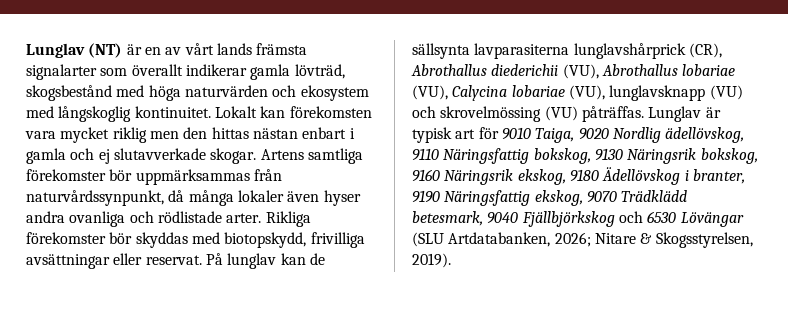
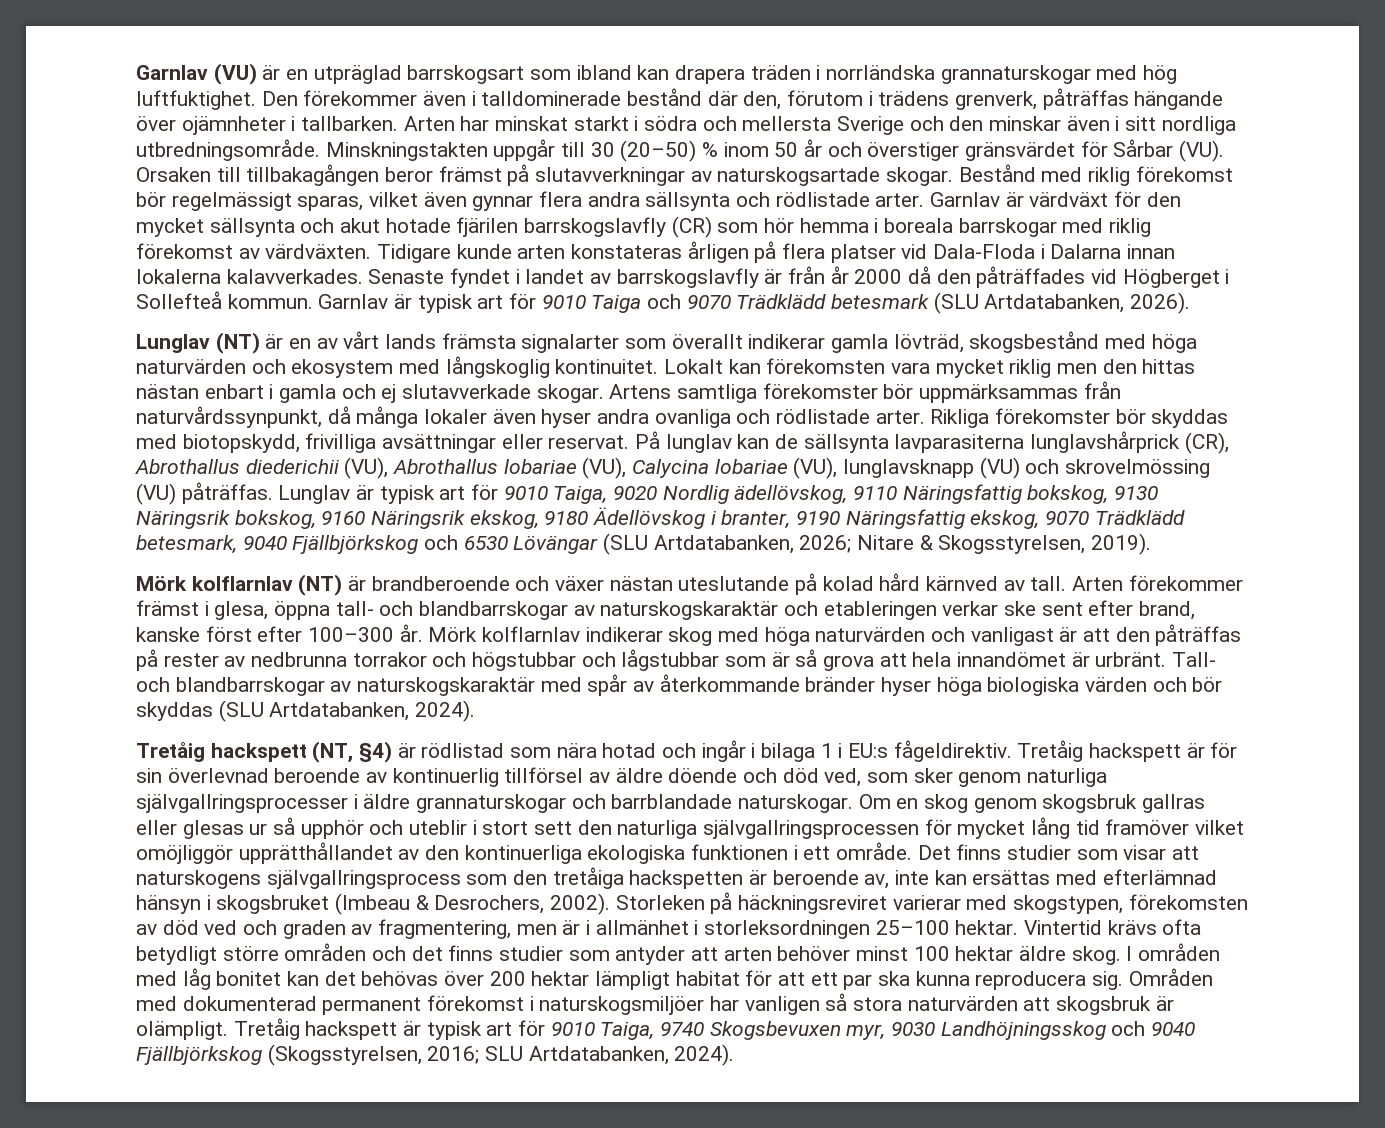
(26, 50) none -> [136,63,1178,85] [136,88,1224,110] [136,116,1236,135] [136,139,1225,162] [136,164,1233,186] [136,191,1181,211] [136,216,1152,238] [136,241,1176,263] [136,266,1230,288] [136,291,1191,314] Garnlav (VU) är en utpräglad barrskogsart som ibland kan drapera träden i norrländska grannaturskogar med hög luftfuktighet. Den förekommer även i talldominerade bestånd där den, förutom i trädens grenverk, påträffas hängande över ojämnheter i tallbarken. Arten har minskat starkt i södra och mellersta Sverige och den minskar även i sitt nordliga utbredningsområde. Minskningstakten uppgår till 30 (20–50) % inom 50 år och överstiger gränsvärdet för Sårbar (VU). Orsaken till tillbakagången beror främst på slutavverkningar av naturskogsartade skogar. Bestånd med riklig förekomst bör regelmässigt sparas, vilket även gynnar flera andra sällsynta och rödlistade arter. Garnlav är värdväxt för den mycket sällsynta och akut hotade fjärilen barrskogslavfly (CR) som hör hemma i boreala barrskogar med riklig förekomst av värdväxten. Tidigare kunde arten konstateras årligen på flera platser vid Dala-Floda i Dalarna innan lokalerna kalavverkades. Senaste fyndet i landet av barrskogslavfly är från år 2000 då den påträffades vid Högberget i Sollefteå kommun. Garnlav är typisk art för 9010 Taiga och 9070 Trädklädd betesmark (SLU Artdatabanken, 2026). //
(451, 260) none -> [136,573,1243,596] [136,600,1196,620] [136,624,1242,646] [136,649,1217,671] [136,674,1223,696] [136,700,476,722] [136,740,1238,763] [136,767,1108,787] [136,794,1206,813] [136,817,1245,839] [136,842,1200,864] [136,867,1217,889] [136,892,1248,915] [136,919,1202,939] [136,943,1221,965] [136,968,1213,990] [136,993,1174,1015] [136,1018,1196,1040] [136,1044,735,1066] // Mörk kolflarnlav (NT) är brandberoende och växer nästan uteslutande på kolad hård kärnved av tall. Arten förekommer främst i glesa, öppna tall- och blandbarrskogar av naturskogskaraktär och etableringen verkar ske sent efter brand, kanske först efter 100–300 år. Mörk kolflarnlav indikerar skog med höga naturvärden och vanligast är att den påträffas på rester av nedbrunna torrakor och högstubbar och lågstubbar som är så grova att hela innandömet är urbränt. Tall- och blandbarrskogar av naturskogskaraktär med spår av återkommande bränder hyser höga biologiska värden och bör skyddas (SLU Artdatabanken, 2024). // Tretåig hackspett (NT, §4) är rödlistad som nära hotad och ingår i bilaga 1 i EU:s fågeldirektiv. Tretåig hackspett är för sin överlevnad beroende av kontinuerlig tillförsel av äldre döende och död ved, som sker genom naturliga självgallringsprocesser i äldre grannaturskogar och barrblandade naturskogar. Om en skog genom skogsbruk gallras eller glesas ur så upphör och uteblir i stort sett den naturliga självgallringsprocessen för mycket lång tid framöver vilket omöjliggör upprätthållandet av den kontinuerliga ekologiska funktionen i ett område. Det finns studier som visar att naturskogens självgallringsprocess som den tretåiga hackspetten är beroende av, inte kan ersättas med efterlämnad hänsyn i skogsbruket (Imbeau & Desrochers, 2002). Storleken på häckningsreviret varierar med skogstypen, förekomsten av död ved och graden av fragmentering, men är i allmänhet i storleksordningen 25–100 hektar. Vintertid krävs ofta betydligt större områden och det finns studier som antyder att arten behöver minst 100 hektar äldre skog. I områden med låg bonitet kan det behövas över 200 hektar lämpligt habitat för att ett par ska kunna reproducera sig. Områden med dokumenterad permanent förekomst i naturskogsmiljöer har vanligen så stora naturvärden att skogsbruk är olämpligt. Tretåig hackspett är typisk art för 9010 Taiga, 9740 Skogsbevuxen myr, 9030 Landhöjningsskog och 9040 Fjällbjörkskog (Skogsstyrelsen, 2016; SLU Artdatabanken, 2024).

